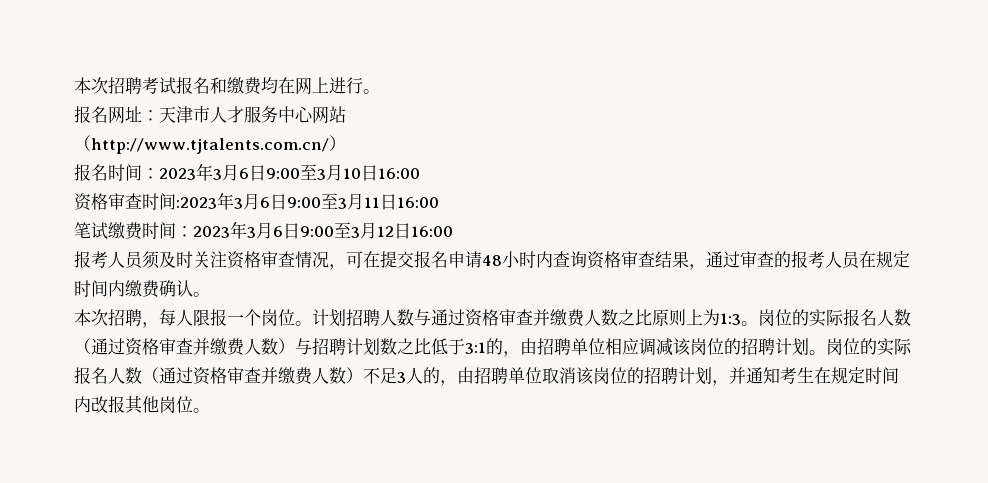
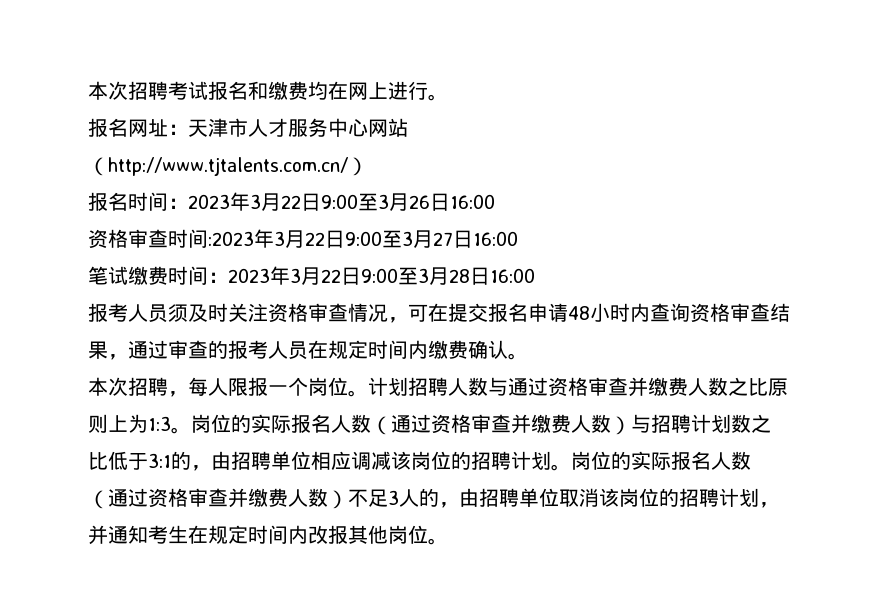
[239,164,361,181] 6日9:00至3月10 -> [281,193,430,211] 22日9:00至3月26
[260,193,380,210] 6日9:00至3月11 -> [305,230,453,248] 22日9:00至3月27
[273,222,394,239] 6日9:00至3月12 -> [321,267,470,285] 22日9:00至3月28

